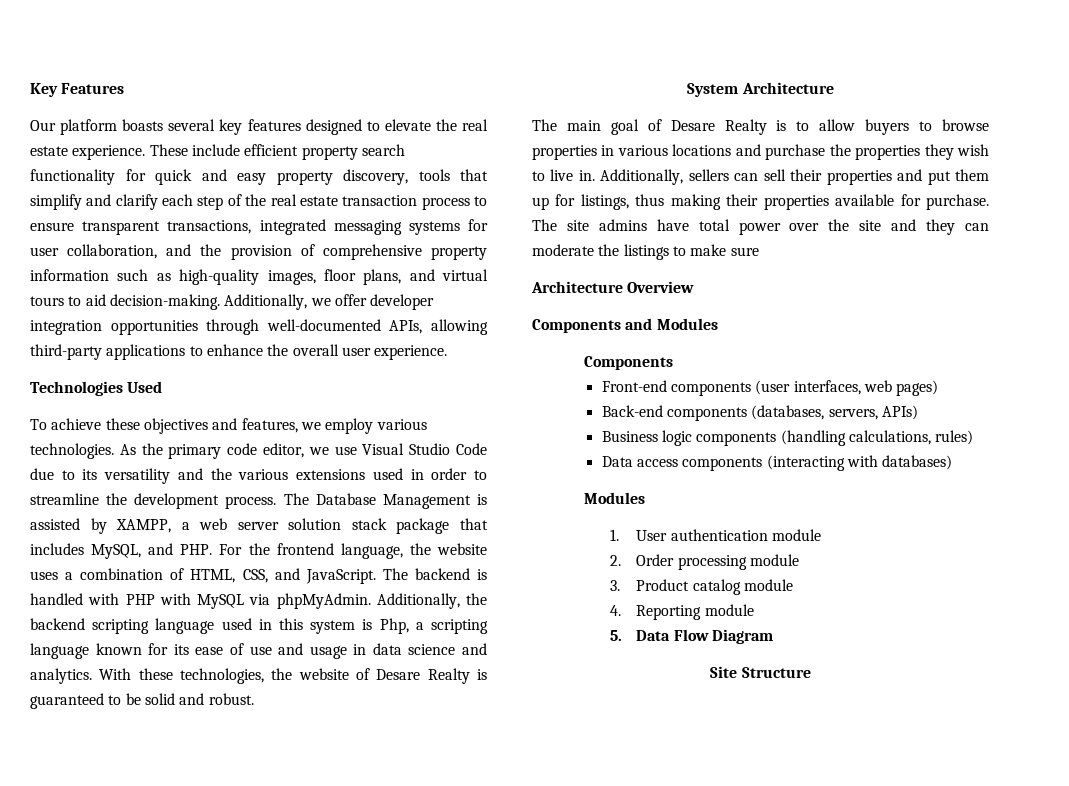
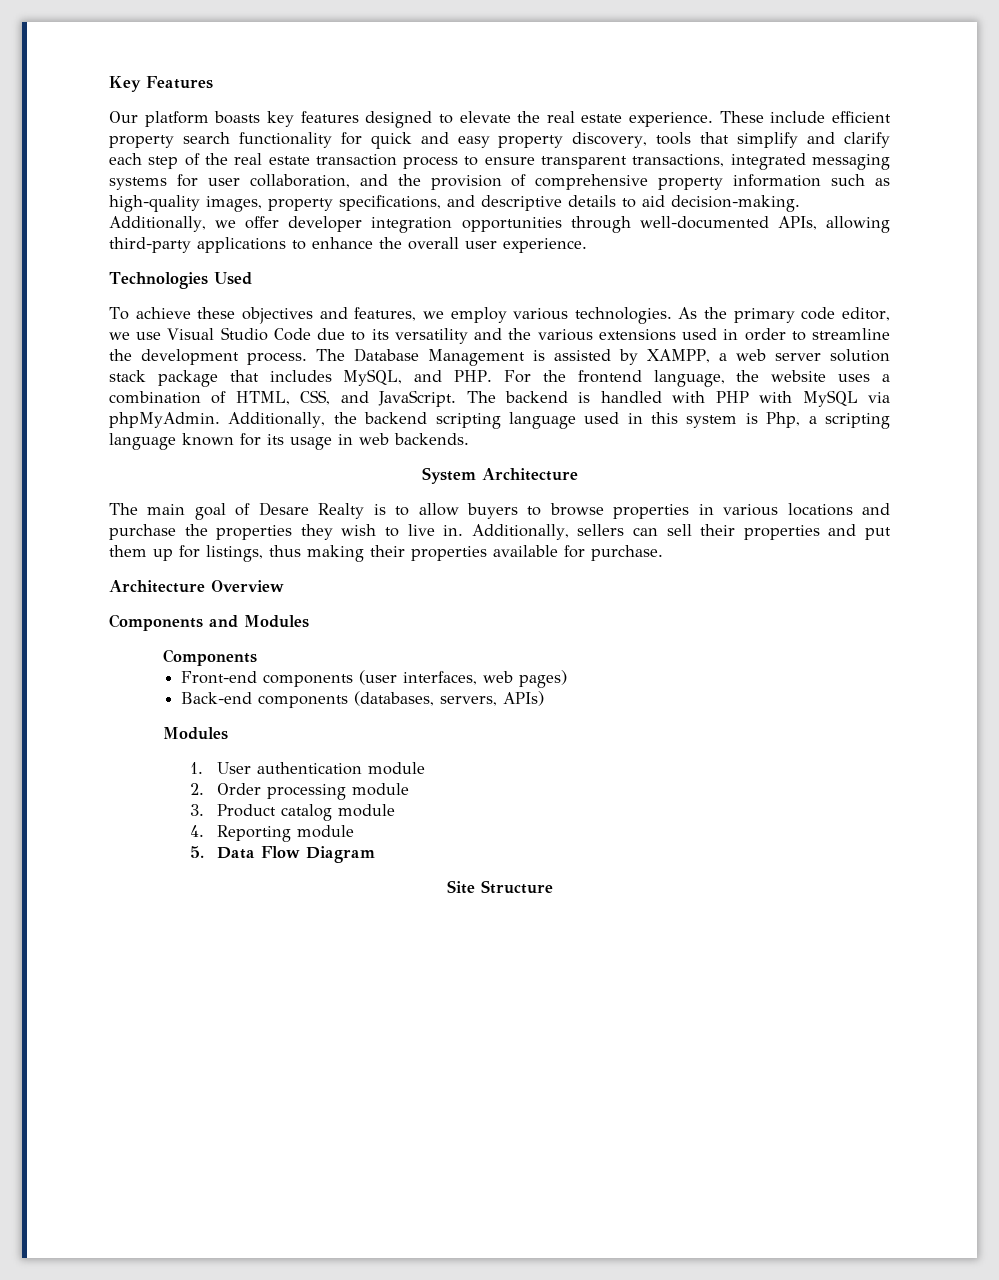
[168,119,216,131] several -> (261, 117) none
[323,269,488,285] [30,296,64,306] floor plans, and virtual tours -> [268,195,616,211] property specifications, and descriptive details
[195,643,487,659] [30,668,487,684] [30,693,254,709] ease of use and usage in data science and analytics. With these technologies, the website of Desare Realty is guaranteed to be solid and robust. -> [290,433,469,450] usage in web backends.
[532,219,990,235] [532,244,759,260] The site admins have total power over the site and they can moderate the listings to make sure -> (663, 553) none
[601,430,974,446] [601,455,953,471] // Business logic components (handling calculations, rules) // Data access components (interacting with databases) -> (545, 698) none

